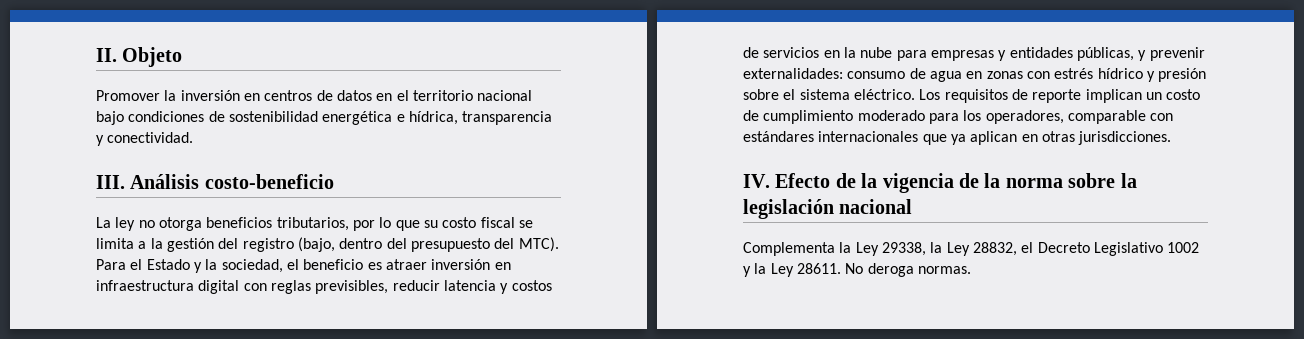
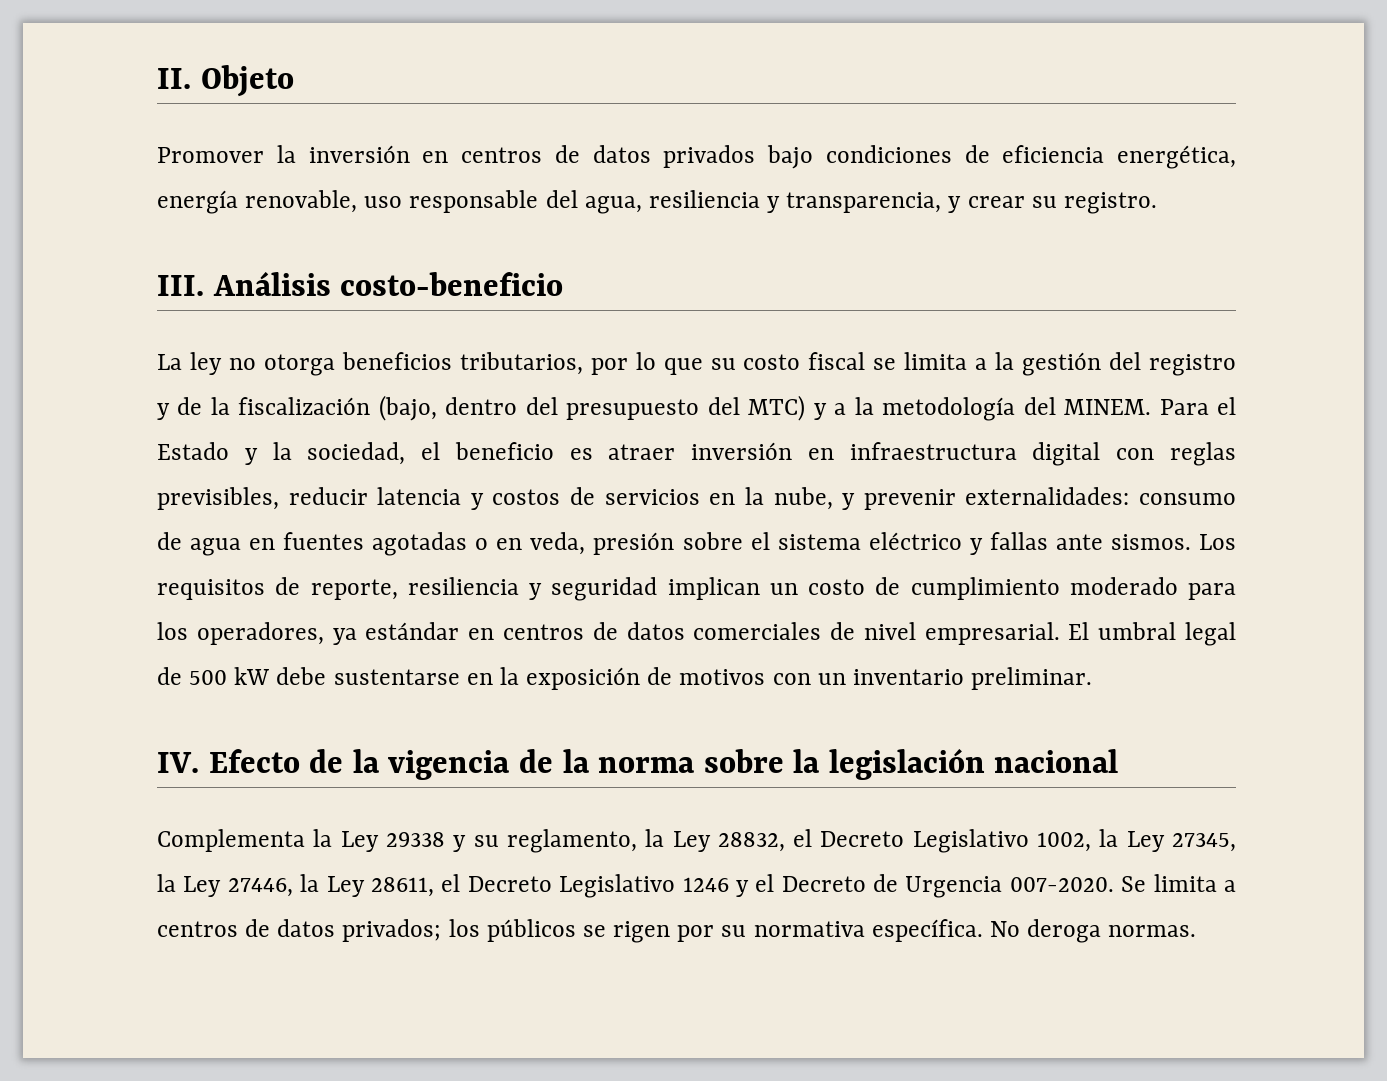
[376,90,533,101] [96,111,553,125] [96,132,194,146] en el territorio nacional bajo condiciones de sostenibilidad energética e hídrica, transparencia y conectividad. -> [663,145,1236,169] [157,190,1157,214] privados bajo condiciones de eficiencia energética, energía renovable, uso responsable del agua, resiliencia y transparencia, y crear su registro.
(294, 245) none -> [157,397,371,420] y de la fiscalización
[518,237,559,252] MTC). -> [748,395,1152,421] MTC) y a la metodología del MINEM.
[860,47,1134,61] nube para empresas y entidades públicas, -> [773,487,833,510] nube,
[986,68,1207,82] [743,89,1082,103] zonas con estrés hídrico y presión sobre el sistema eléctrico. Los requisitos de reporte -> [283,532,1236,556] [157,577,658,601] fuentes agotadas o en veda, presión sobre el sistema eléctrico y fallas ante sismos. Los requisitos de reporte, resiliencia y seguridad
[1067,110,1174,124] [743,131,1172,145] comparable con estándares internacionales que ya aplican en otras jurisdicciones. -> [332,622,1237,646] [157,667,1093,690] ya estándar en centros de datos comerciales de nivel empresarial. El umbral legal de 500 kW debe sustentarse en la exposición de motivos con un inventario preliminar.
[881,242,926,256] 29338, -> [385,829,637,853] 29338 y su reglamento,
[1167,242,1200,253] [743,263,841,277] 1002 y la Ley 28611. -> [1037,829,1236,852] [157,874,1237,898] [157,919,983,943] 1002, la Ley 27345, la Ley 27446, la Ley 28611, el Decreto Legislativo 1246 y el Decreto de Urgencia 007-2020. Se limita a centros de datos privados; los públicos se rigen por su normativa específica.

